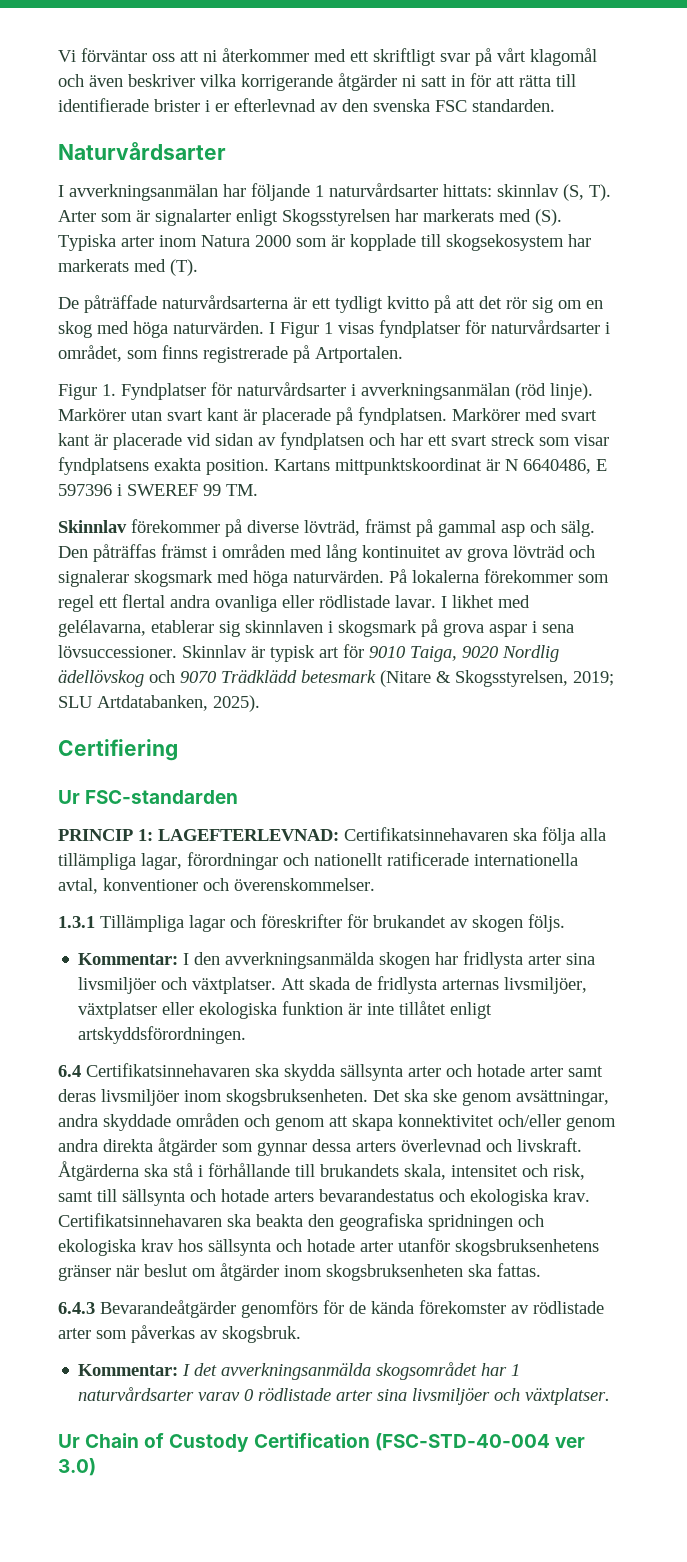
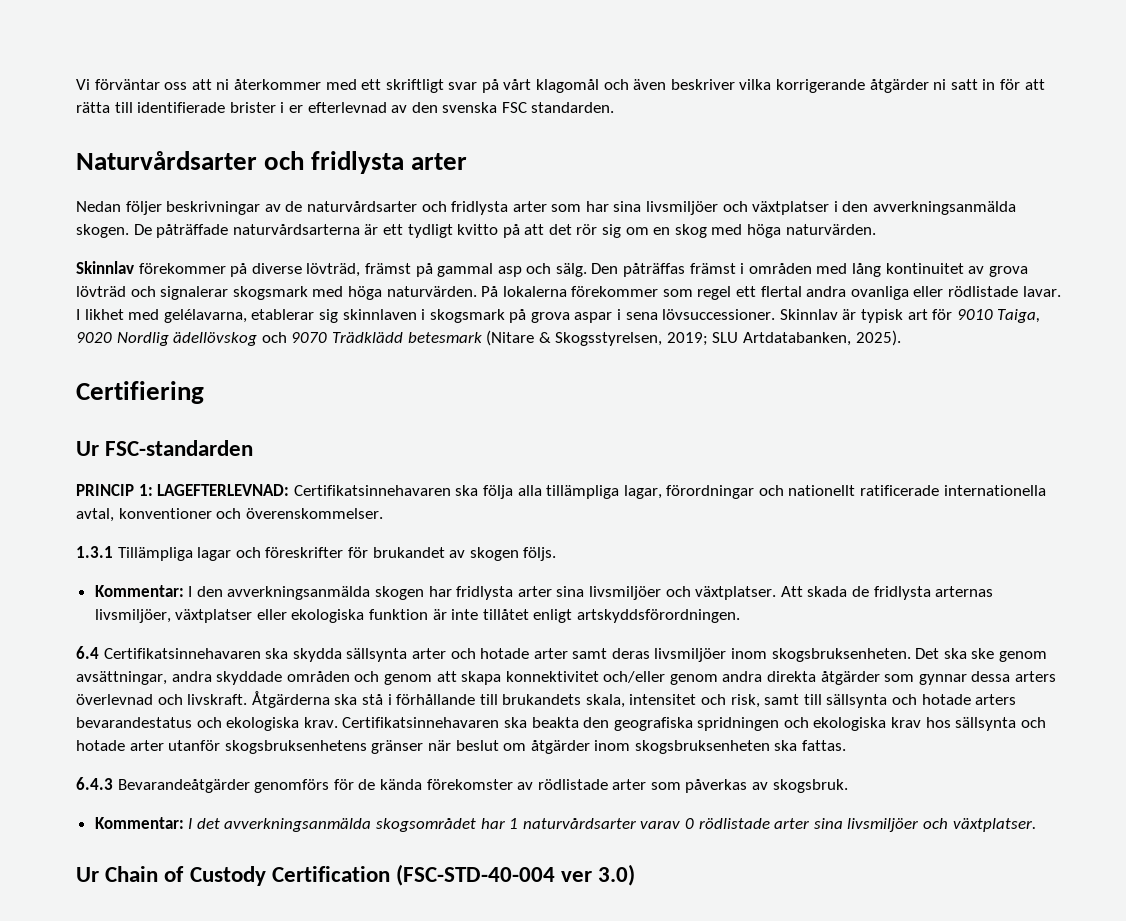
[58,183,611,201] [58,209,562,226] [58,234,591,251] [58,259,198,276] // I avverkningsanmälan har följande 1 naturvårdsarter hittats: skinnlav (S, T). Arter som är signalarter enligt Skogsstyrelsen har markerats med (S). Typiska arter inom Natura 2000 som är kopplade till skogsekosystem har markerats med (T). // -> [264,151,468,174] [76,201,1017,215] [76,224,129,238] och fridlysta arter // Nedan följer beskrivningar av de naturvårdsarter och fridlysta arter som har sina livsmiljöer och växtplatser i den avverkningsanmälda skogen.
[269,320,610,338] [58,345,403,363] [58,382,593,400] [58,407,597,425] [58,432,609,450] [58,457,607,475] [58,484,258,496] I Figur 1 visas fyndplatser för naturvårdsarter i området, som finns registrerade på Artportalen. // Figur 1. Fyndplatser för naturvårdsarter i avverkningsanmälan (röd linje). Markörer utan svart kant är placerade på fyndplatsen. Markörer med svart kant är placerade vid sidan av fyndplatsen och har ett svart streck som visar fyndplatsens exakta position. Kartans mittpunktskoordinat är N 6640486, E 597396 i SWEREF 99 TM. -> (876, 229) none

